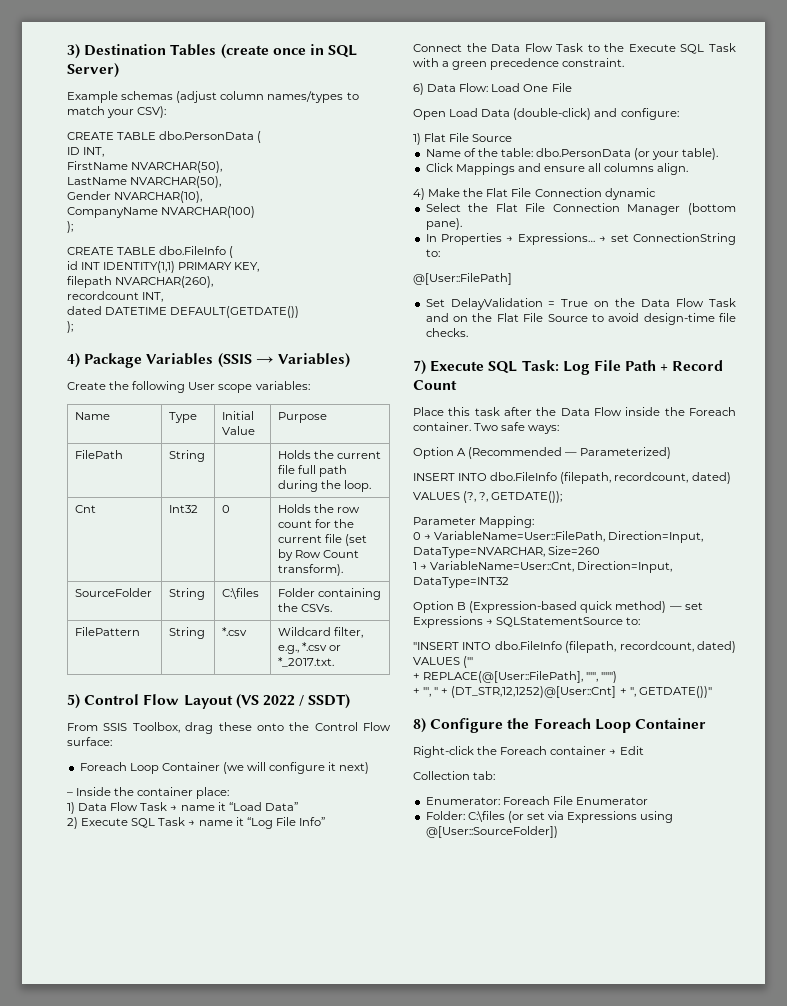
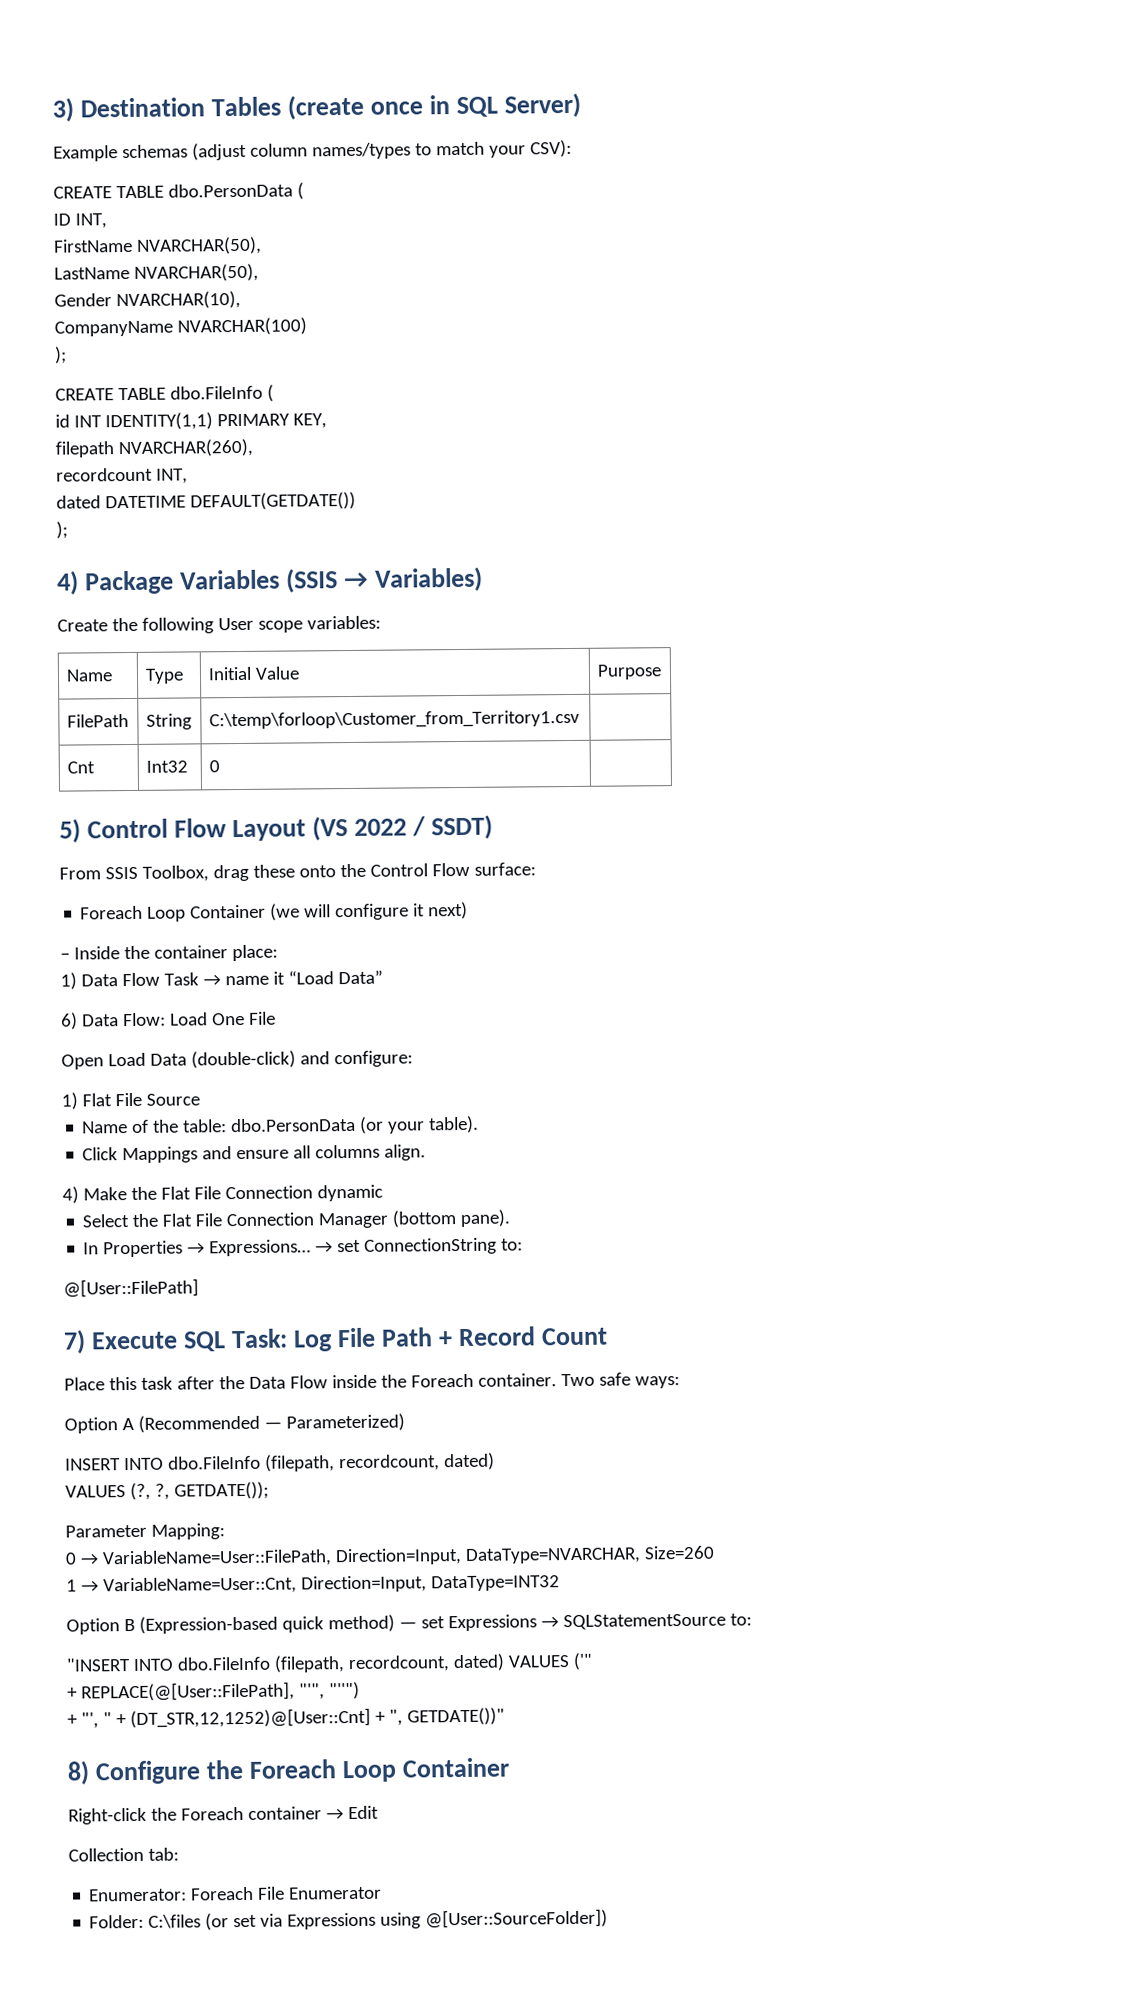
[278,450,382,459] [278,465,348,477] [278,480,372,492] [75,505,97,513] [169,505,199,513] [222,505,231,513] [278,504,361,513] [278,519,355,528] [278,534,368,546] [278,549,360,561] [278,564,344,576] [75,588,153,597] [169,588,206,600] [222,588,260,599] [278,588,382,600] [278,603,333,612] [75,627,141,636] [169,627,206,639] [222,627,248,636] [278,627,364,638] [278,642,342,654] [278,657,335,667] | Holds the current file full path during the loop. // Cnt | Int32 | 0 | Holds the row count for the current file (set by Row Count transform). // SourceFolder | String | C:\files | Folder containing the CSVs. // FilePattern | String | *.csv | Wildcard filter, e.g., *.csv or *_2017.txt. -> [208,709,580,730] [66,761,95,774] [145,760,188,773] [208,760,220,773] C:\temp\forloop\Customer_from_Territory1.csv | // Cnt | Int32 | 0 |
[67,817,325,829] [413,43,736,54] [413,58,625,70] // 2) Execute SQL Task → name it “Log File Info” // Connect the Data Flow Task to the Execute SQL Task with a green precedence constraint. -> (383, 977) none
[425,298,736,310] [425,313,736,325] [425,328,468,337] // Set DelayValidation = True on the Data Flow Task and on the Flat File Source to avoid design-time file checks. -> (199, 1288) none

